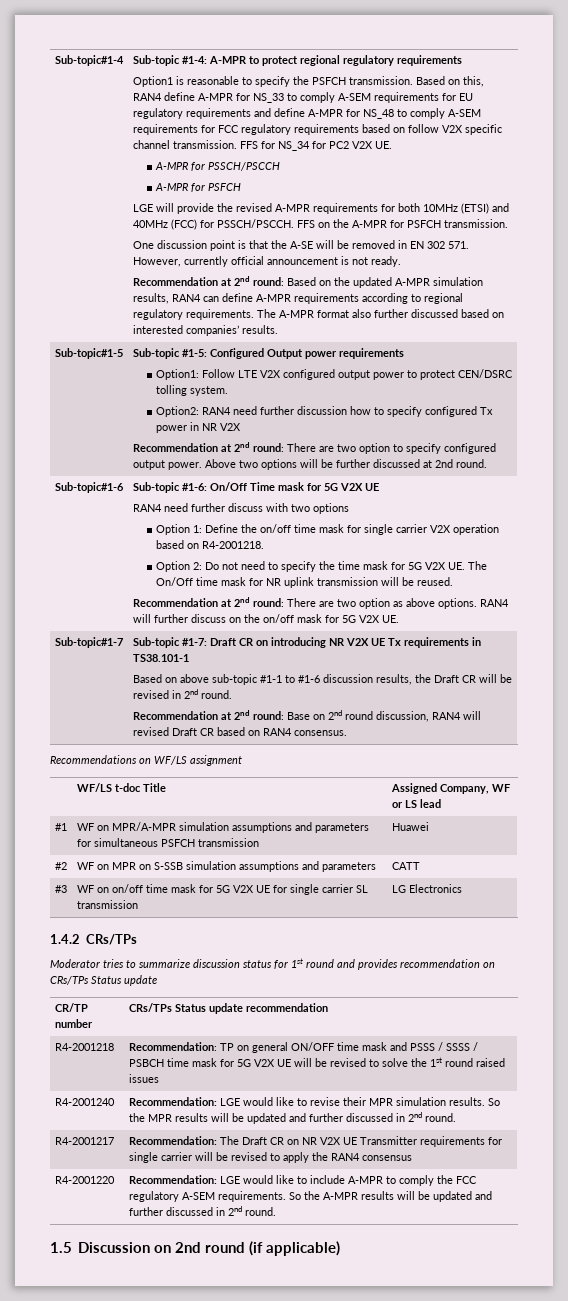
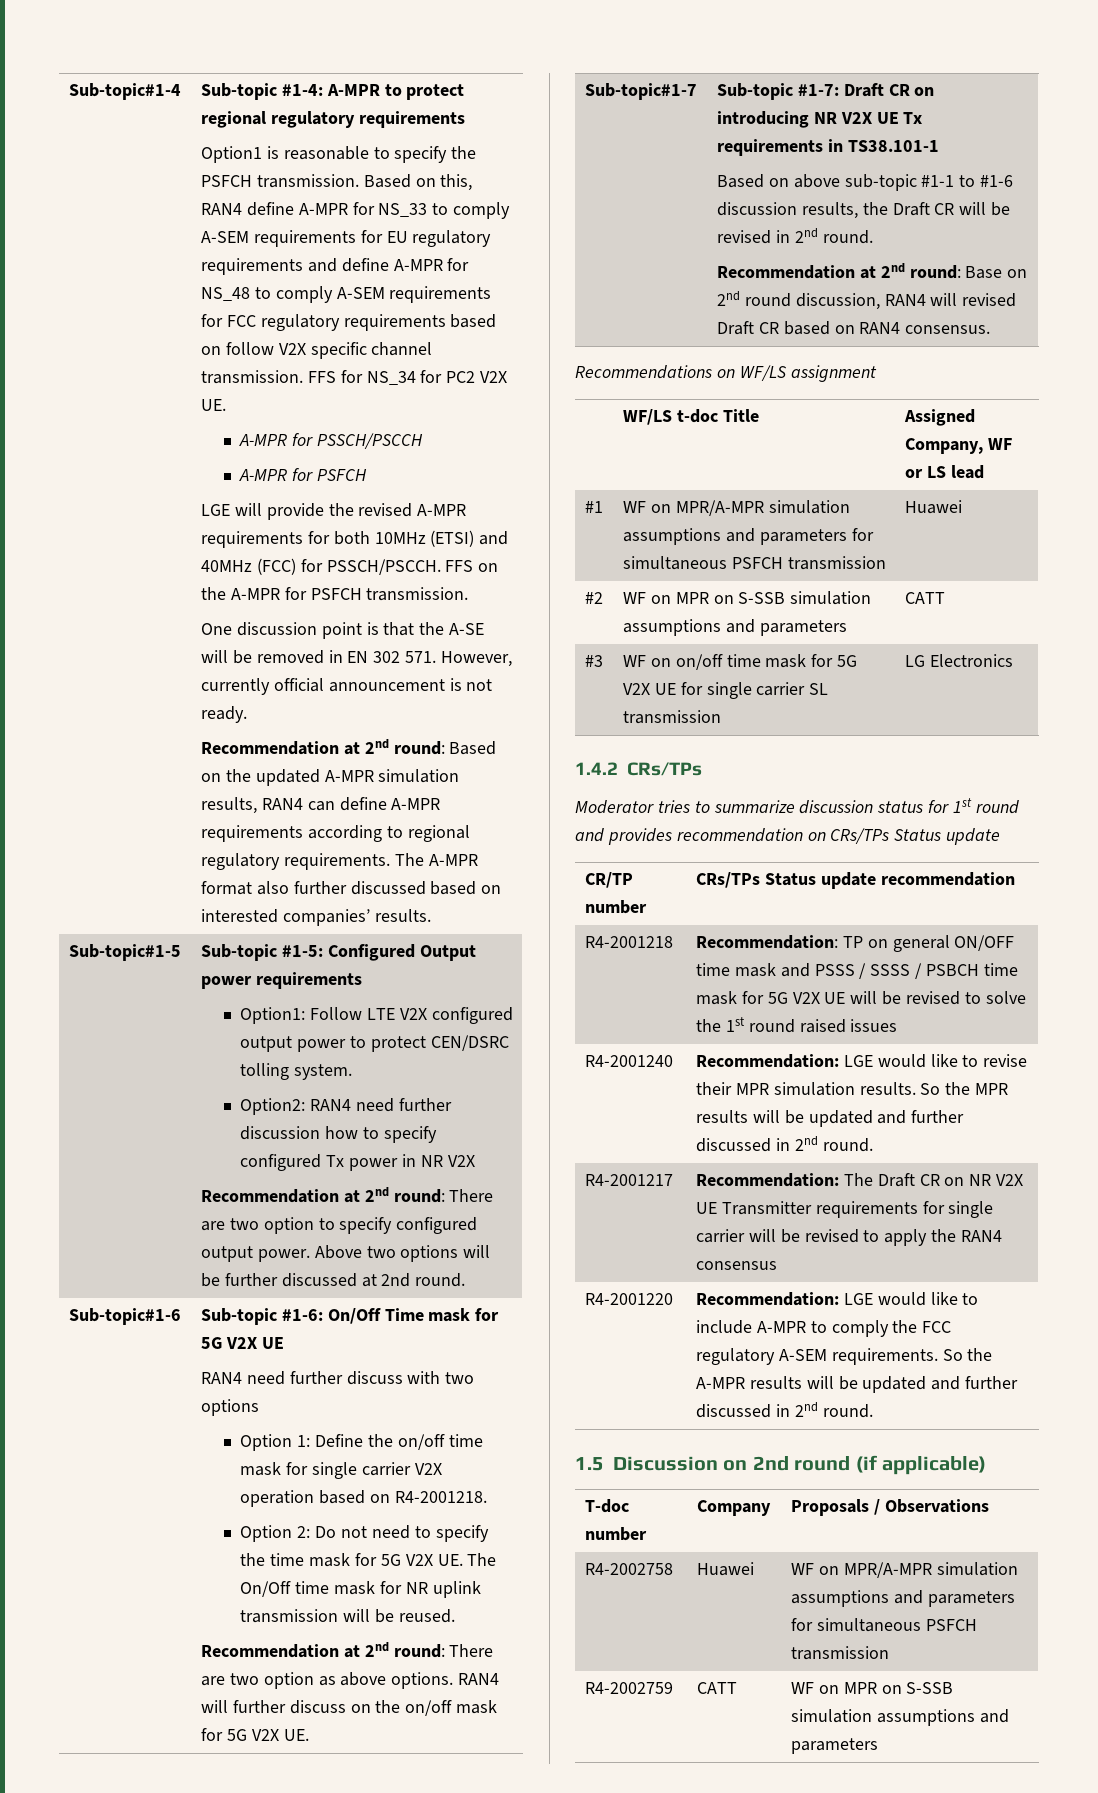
(340, 1248) none -> [584,1499,629,1513] [584,1527,647,1541] [696,1500,771,1516] [790,1499,989,1516] [584,1563,673,1575] [696,1562,754,1576] [790,1562,1018,1578] [790,1590,1015,1607] [790,1618,977,1632] [790,1646,889,1660] [584,1682,673,1694] [696,1682,737,1694] [790,1682,954,1694] [790,1709,1009,1726] [790,1738,878,1754] // T-doc number | Company | Proposals / Observations // R4-2002758 | Huawei | WF on MPR/A-MPR simulation assumptions and parameters for simultaneous PSFCH transmission // R4-2002759 | CATT | WF on MPR on S-SSB simulation assumptions and parameters

